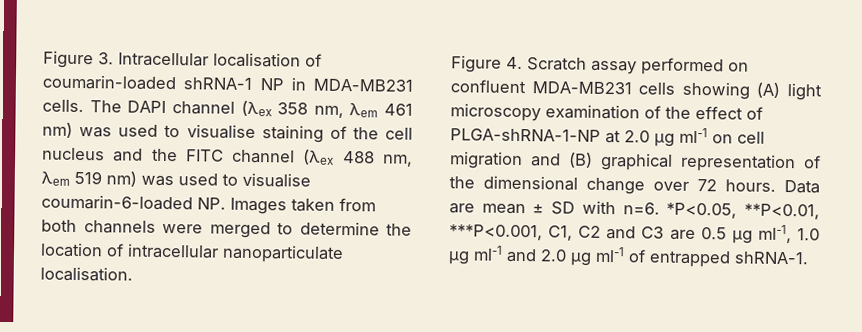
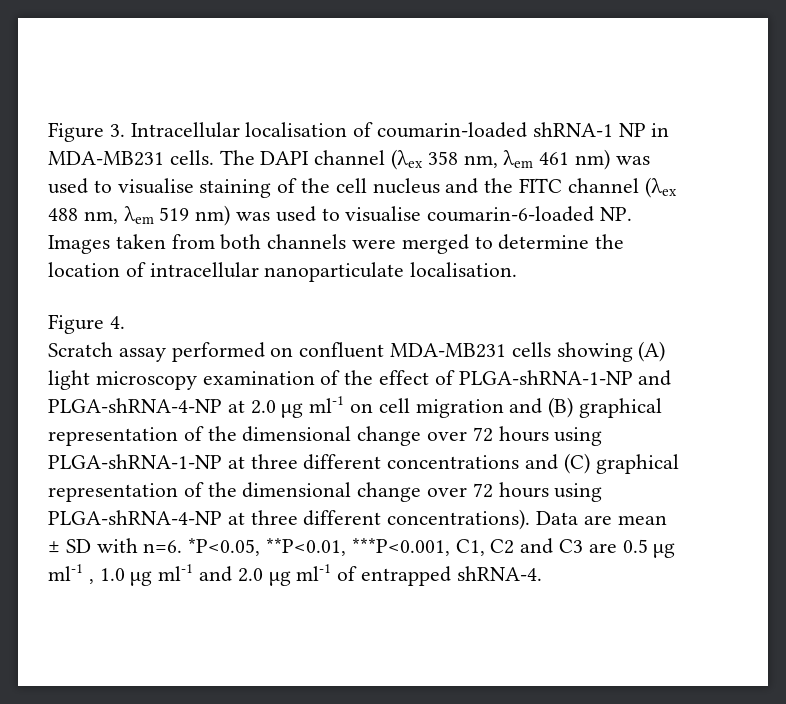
(523, 63) none -> (125, 322) //
(601, 135) none -> [638,370,672,386] [48,398,222,413] and PLGA-shRNA-4-NP
[725,179,776,192] hours. -> [498,426,603,446] [48,453,679,474] [48,482,603,502] [48,509,531,530] hours using PLGA-shRNA-1-NP at three different concentrations and (C) graphical representation of the dimensional change over 72 hours using PLGA-shRNA-4-NP at three different concentrations).
[757,224,792,244] ml-1, -> [48,564,94,584] ml-1 ,
[734,251,809,265] shRNA-1. -> [456,566,542,581] shRNA-4.

